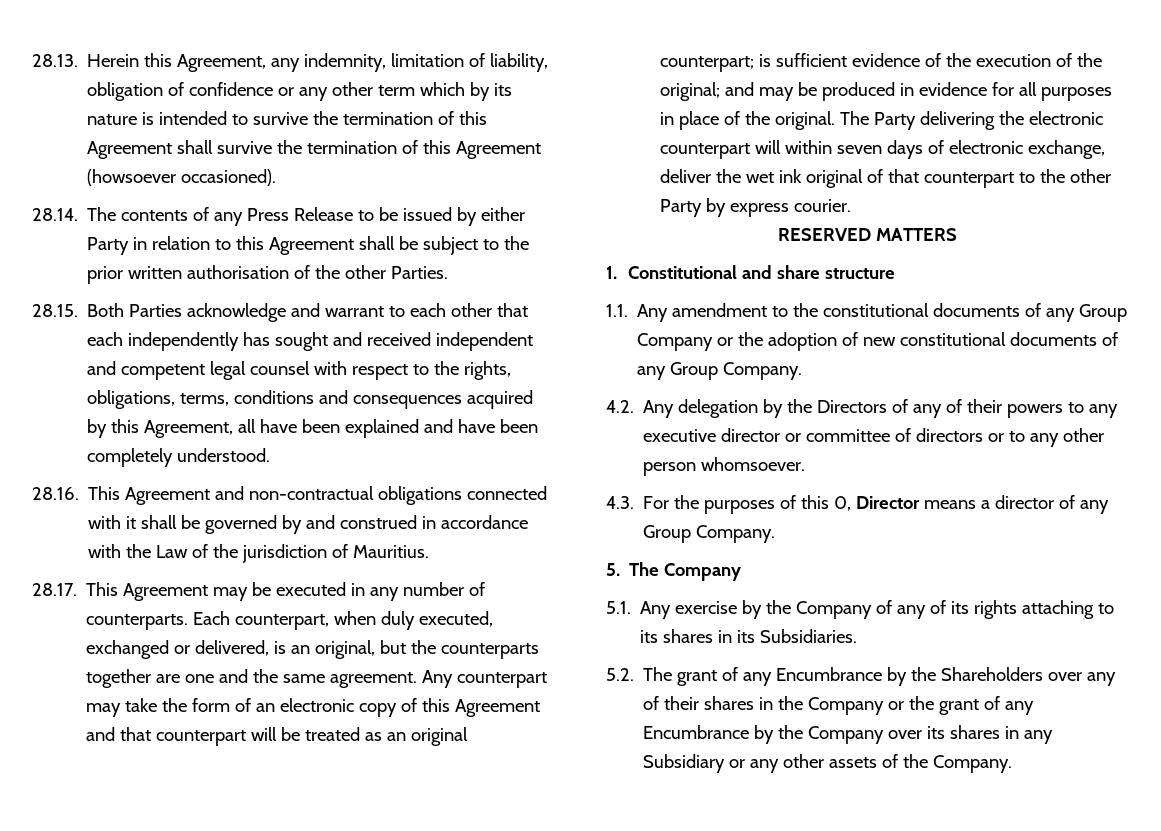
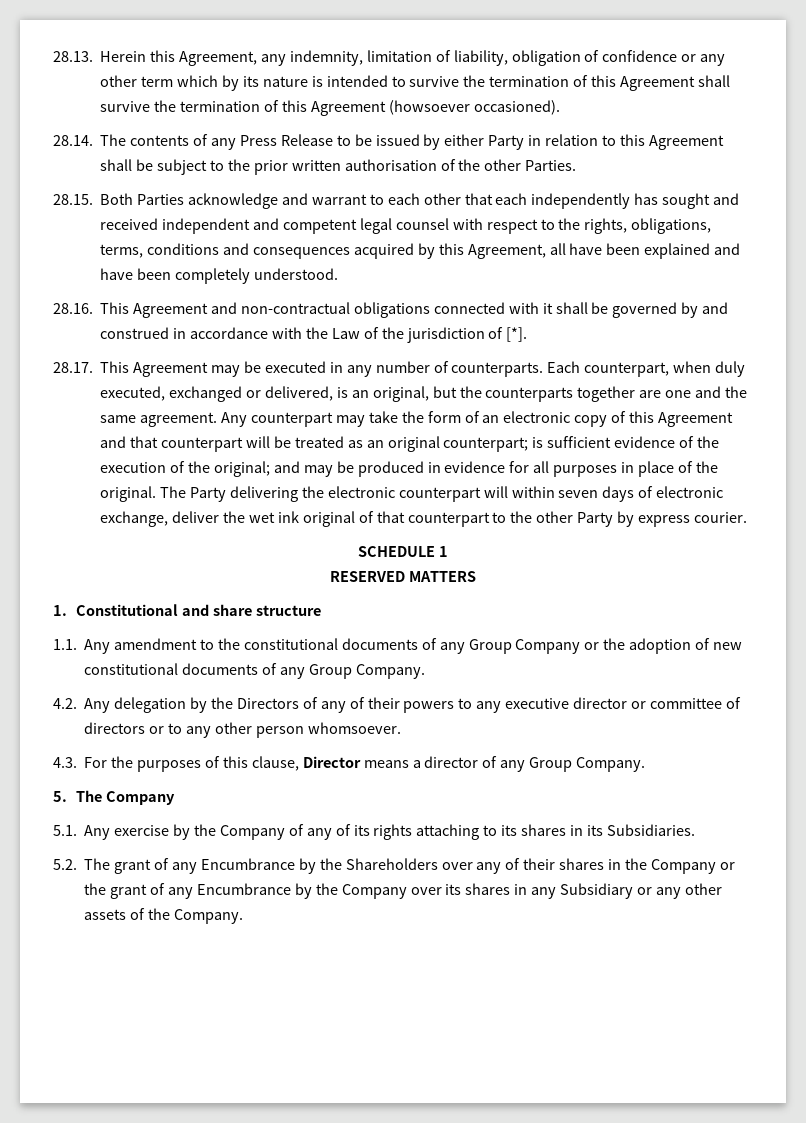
[353,545,430,558] Mauritius. -> [506,327,528,342] [*].
(852, 205) none -> [358,546,448,557] // SCHEDULE 1
[834,496,852,511] 0, -> [251,756,299,771] clause,

